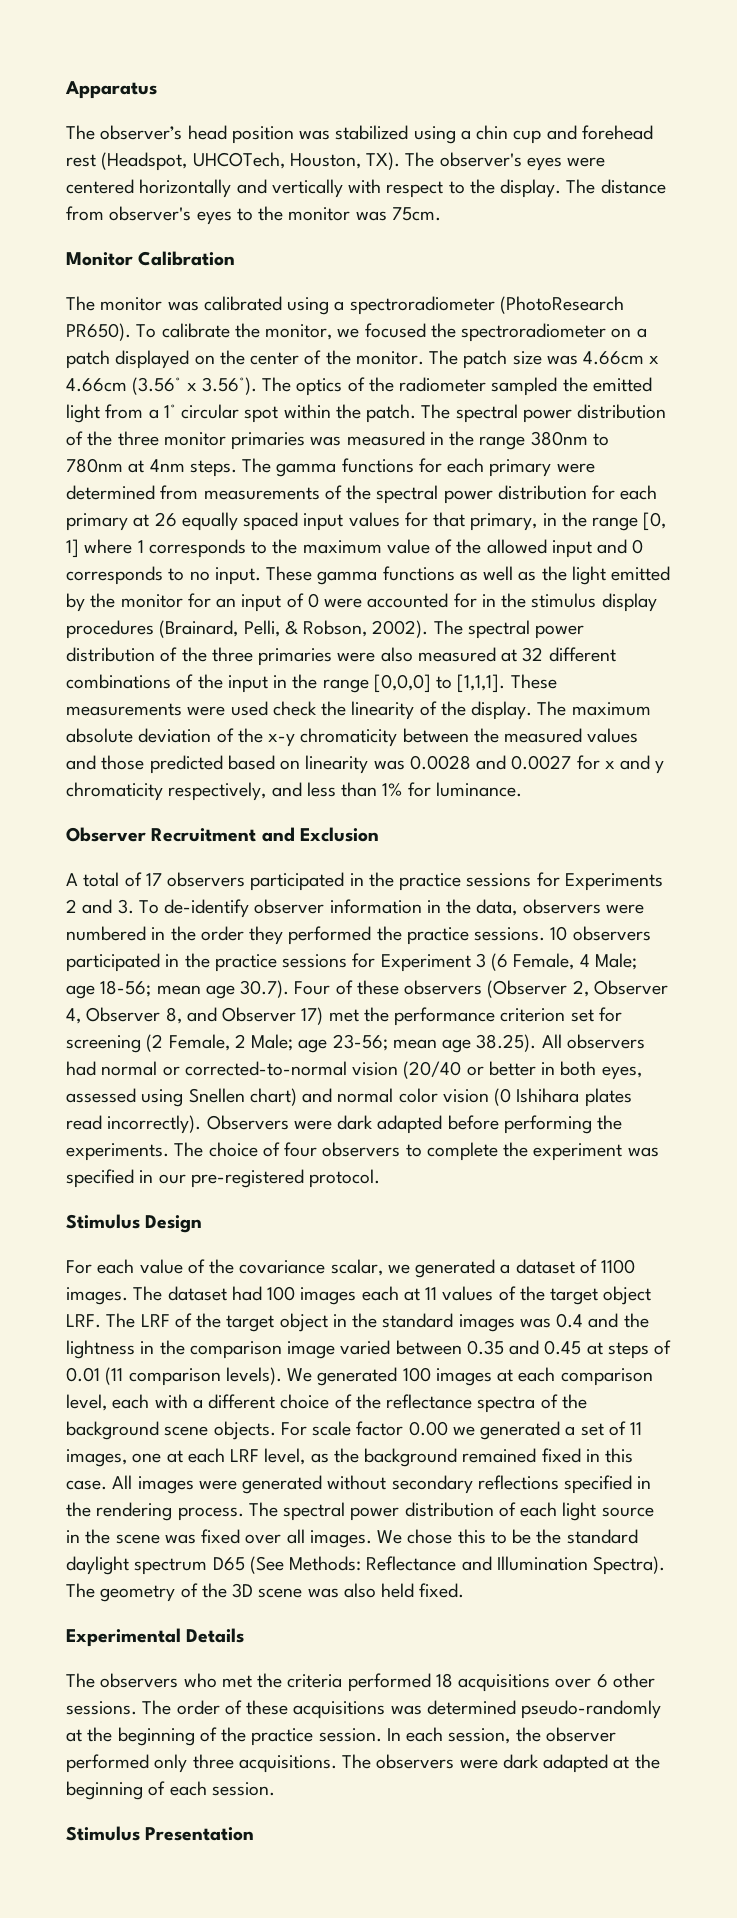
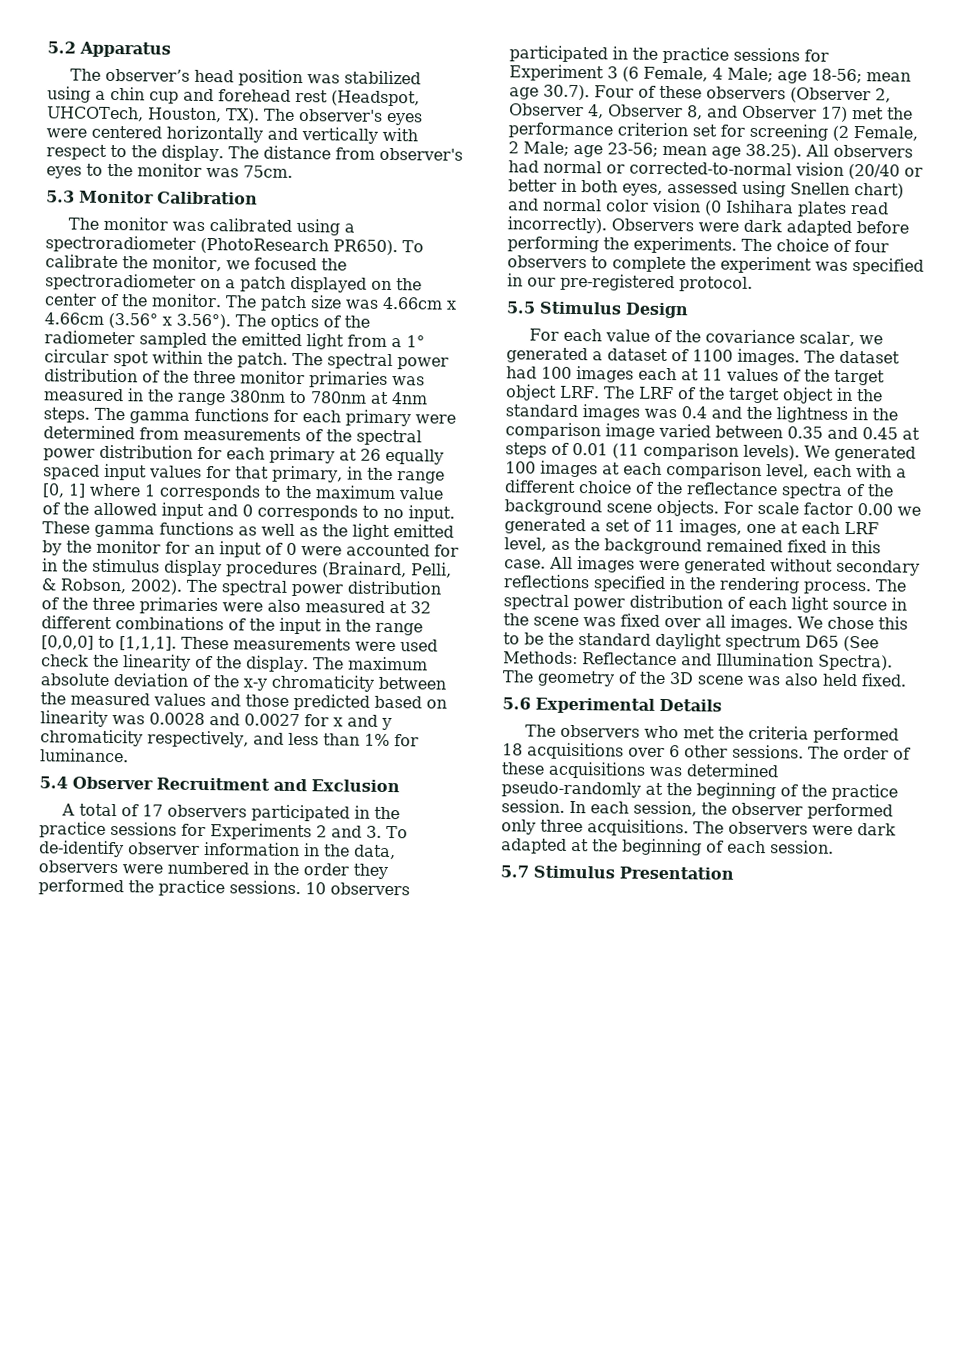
(65, 90) none -> [47,41,76,54] 5.2
(441, 214) none -> [46,190,75,203] 5.3
(522, 789) none -> [39,776,68,789] 5.4
(381, 1178) none -> [506,301,536,314] 5.5
(465, 1590) none -> [502,697,531,710] 5.6
(275, 1789) none -> [500,865,529,878] 5.7

